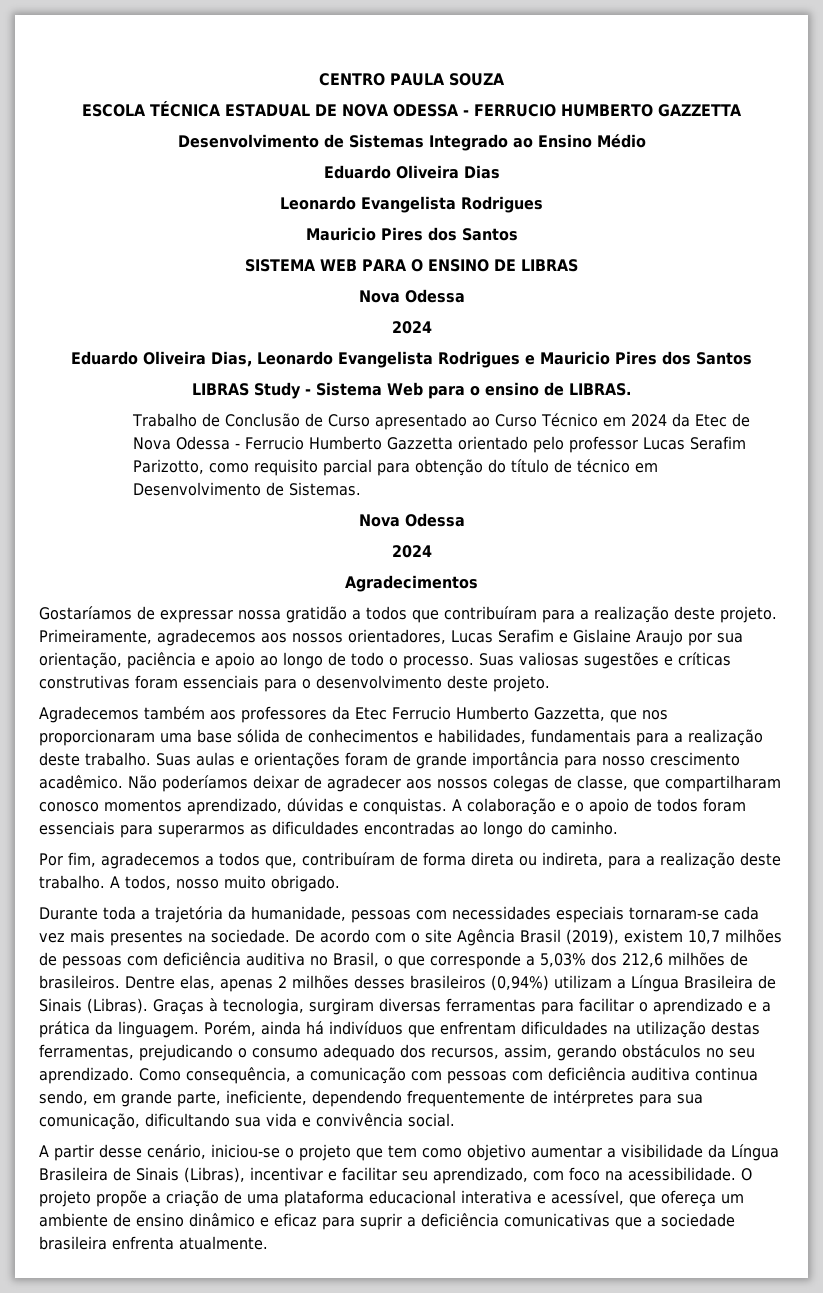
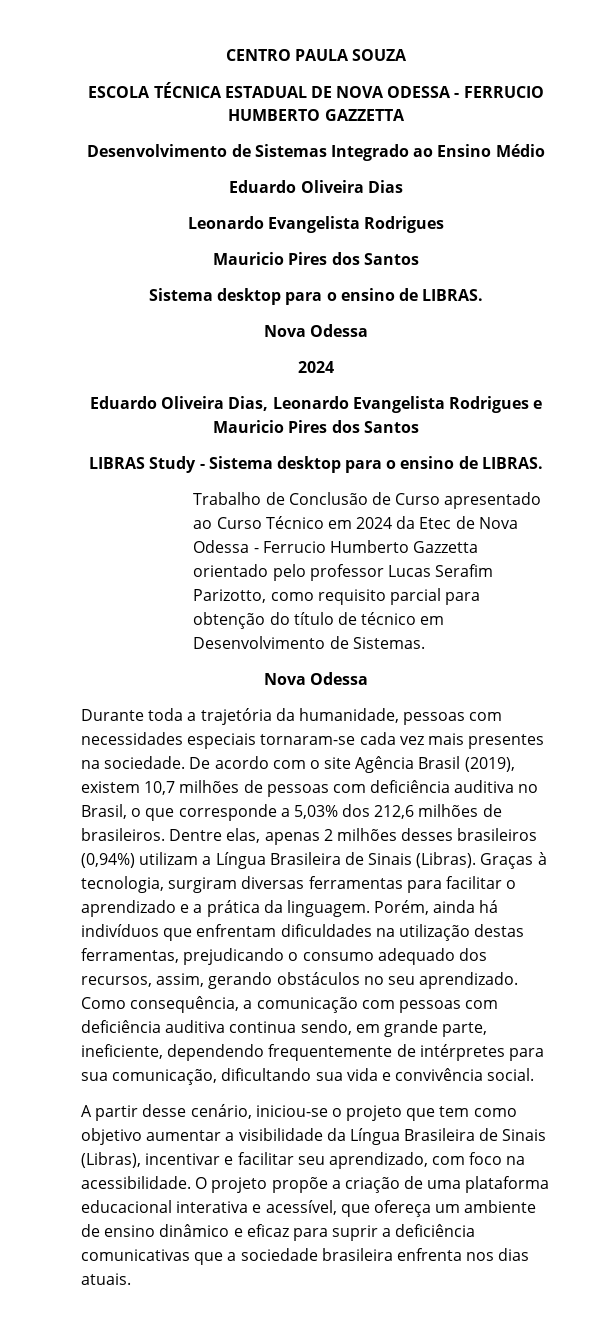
[245,259,578,272] SISTEMA WEB PARA O ENSINO DE LIBRAS -> [148,288,484,305] Sistema desktop para o ensino de LIBRAS.
[387,382,423,396] Web -> [276,456,341,473] desktop
[391,545,432,558] [345,575,478,592] [39,606,777,623] [39,629,743,646] [39,652,731,669] [39,675,550,692] [39,706,668,723] [39,729,763,746] [39,752,740,769] [39,775,781,792] [39,798,746,815] [39,821,618,838] [39,852,781,869] [39,875,340,892] // 2024 // Agradecimentos // Gostaríamos de expressar nossa gratidão a todos que contribuíram para a realização deste projeto. Primeiramente, agradecemos aos nossos orientadores, Lucas Serafim e Gislaine Araujo por sua orientação, paciência e apoio ao longo de todo o processo. Suas valiosas sugestões e críticas construtivas foram essenciais para o desenvolvimento deste projeto. // Agradecemos também aos professores da Etec Ferrucio Humberto Gazzetta, que nos proporcionaram uma base sólida de conhecimentos e habilidades, fundamentais para a realização deste trabalho. Suas aulas e orientações foram de grande importância para nosso crescimento acadêmico. Não poderíamos deixar de agradecer aos nossos colegas de classe, que compartilharam conosco momentos aprendizado, dúvidas e conquistas. A colaboração e o apoio de todos foram essenciais para superarmos as dificuldades encontradas ao longo do caminho. // Por fim, agradecemos a todos que, contribuíram de forma direta ou indireta, para a realização deste trabalho. A todos, nosso muito obrigado. -> (369, 678) none
[179,1236,268,1250] atualmente. -> [466,1248,530,1261] [81,1273,131,1285] nos dias atuais.

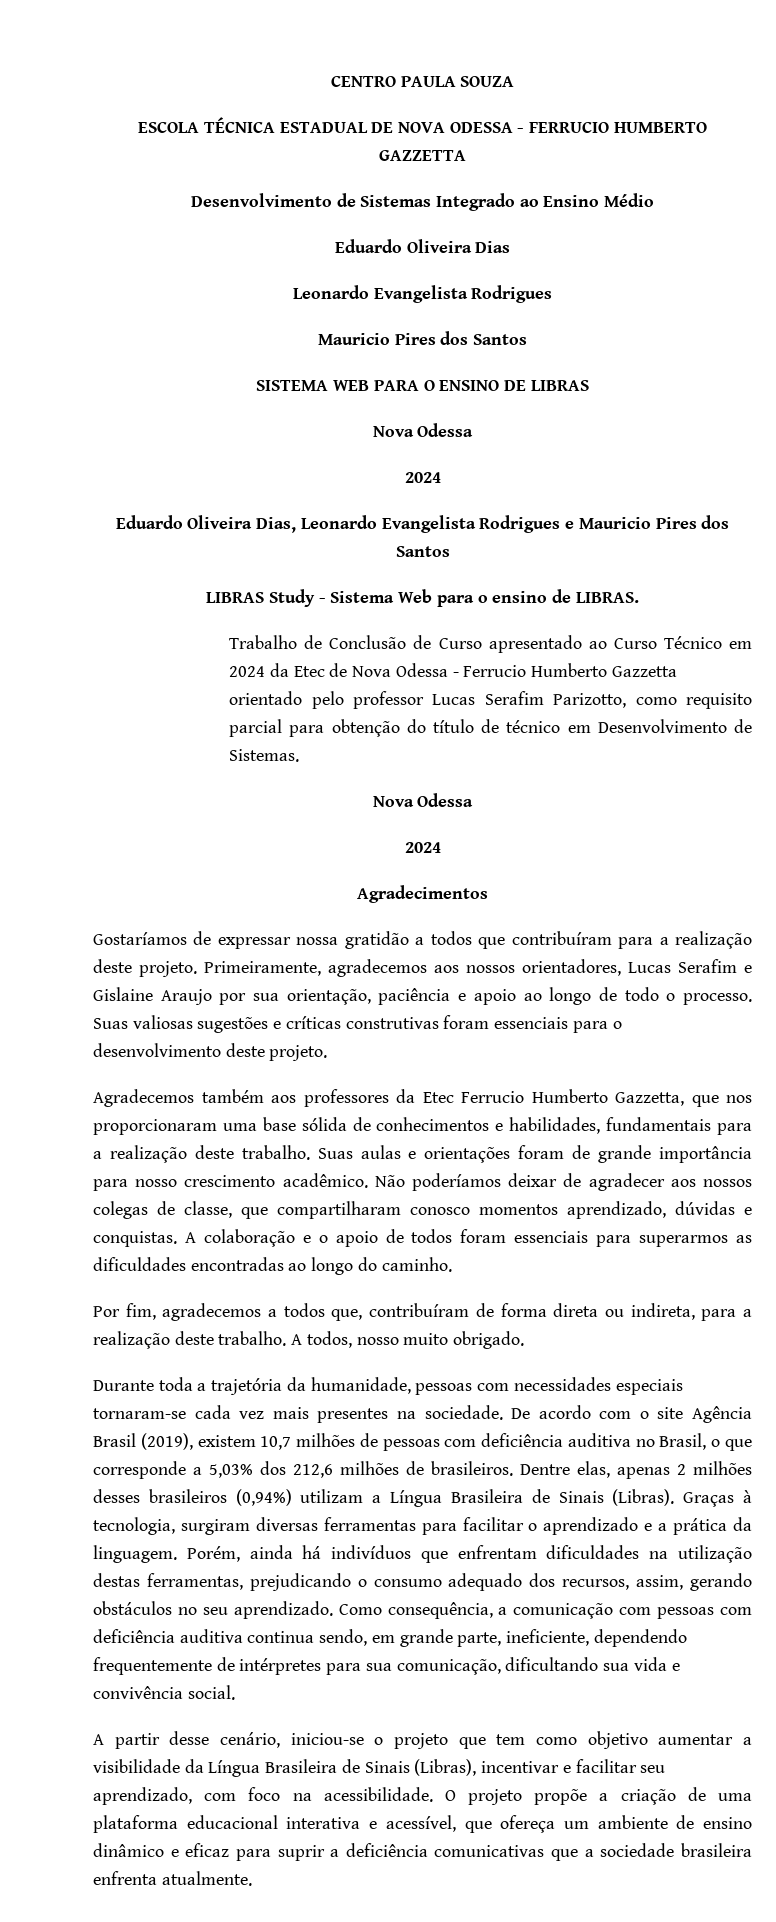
[148,288,484,305] Sistema desktop para o ensino de LIBRAS. -> [256,380,589,391] SISTEMA WEB PARA O ENSINO DE LIBRAS
[276,456,341,473] desktop -> [398,589,433,603] Web
(369, 678) none -> [404,842,441,853] [357,885,488,903] [93,931,752,949] [93,959,752,977] [93,987,753,1005] [93,1015,622,1033] [93,1043,328,1061] [93,1089,752,1107] [93,1117,753,1135] [93,1145,753,1163] [93,1173,752,1191] [93,1201,752,1219] [93,1229,752,1247] [93,1257,452,1275] [93,1303,753,1321] [93,1331,525,1349] // 2024 // Agradecimentos // Gostaríamos de expressar nossa gratidão a todos que contribuíram para a realização deste projeto. Primeiramente, agradecemos aos nossos orientadores, Lucas Serafim e Gislaine Araujo por sua orientação, paciência e apoio ao longo de todo o processo. Suas valiosas sugestões e críticas construtivas foram essenciais para o desenvolvimento deste projeto. // Agradecemos também aos professores da Etec Ferrucio Humberto Gazzetta, que nos proporcionaram uma base sólida de conhecimentos e habilidades, fundamentais para a realização deste trabalho. Suas aulas e orientações foram de grande importância para nosso crescimento acadêmico. Não poderíamos deixar de agradecer aos nossos colegas de classe, que compartilharam conosco momentos aprendizado, dúvidas e conquistas. A colaboração e o apoio de todos foram essenciais para superarmos as dificuldades encontradas ao longo do caminho. // Por fim, agradecemos a todos que, contribuíram de forma direta ou indireta, para a realização deste trabalho. A todos, nosso muito obrigado.
[466,1248,530,1261] [81,1273,131,1285] nos dias atuais. -> [161,1871,252,1886] atualmente.

